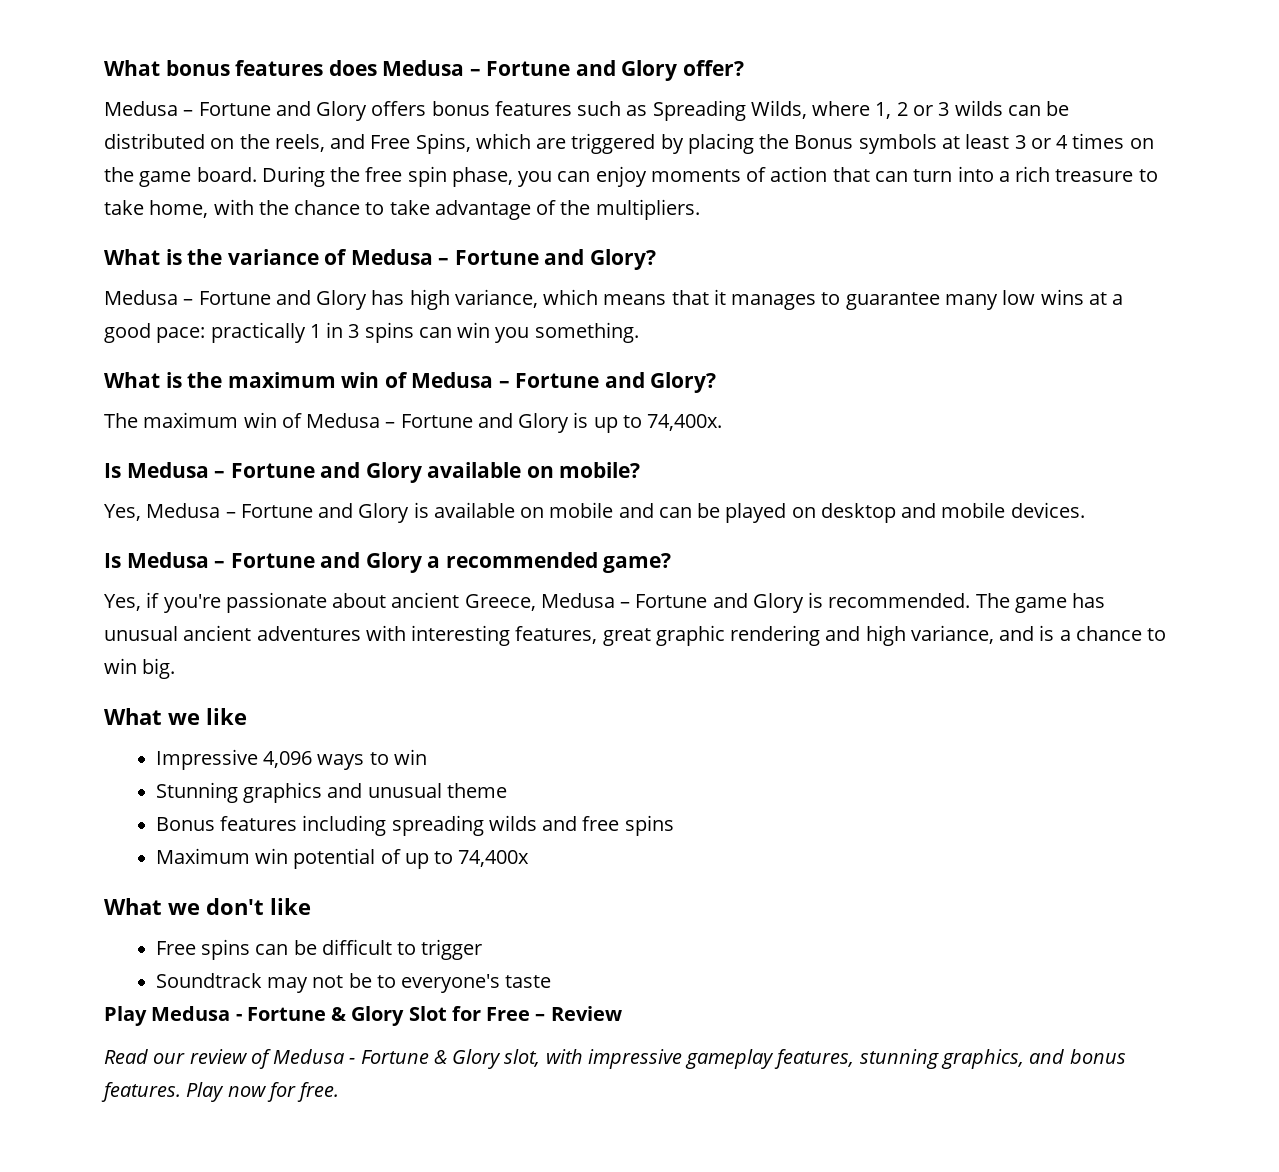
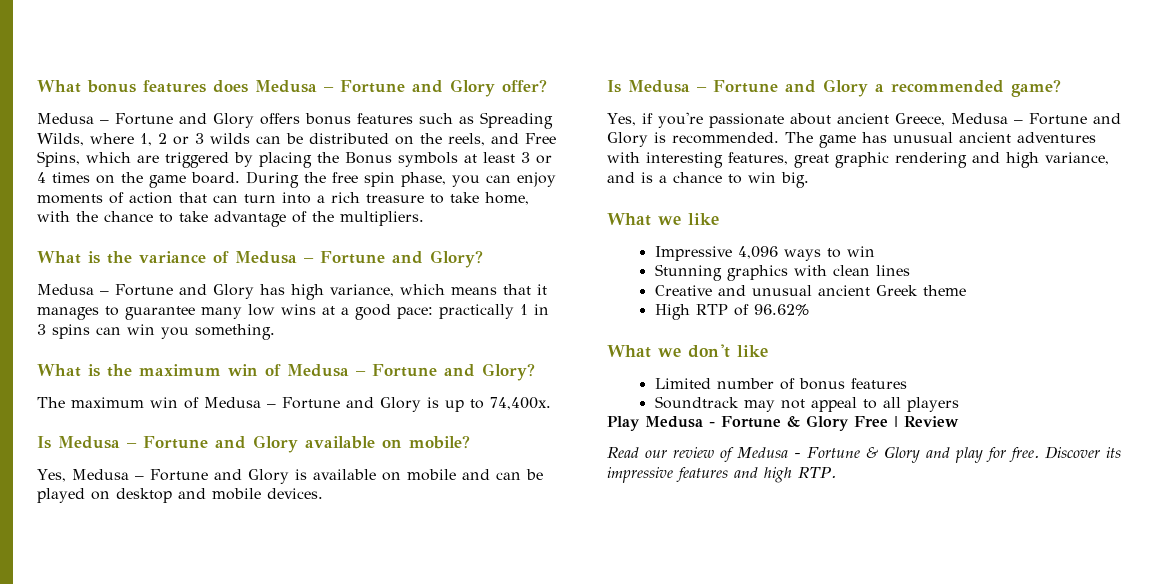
[327,783,507,798] [155,815,674,836] [155,848,530,869] [104,898,311,915] [155,939,483,960] and unusual theme // Bonus features including spreading wilds and free spins // Maximum win potential of up to 74,400x // What we don't like // Free spins can be difficult to trigger -> [793,265,910,276] [654,285,966,296] [654,304,809,320] [607,344,768,358] [654,378,907,390] with clean lines // Creative and unusual ancient Greek theme // High RTP of 96.62% // What we don't like // Limited number of bonus features
[348,973,552,993] be to everyone's taste -> [810,397,959,412] appeal to all players
[408,1006,546,1021] Slot for Free – -> [854,416,898,427] Free |
[504,1049,1126,1069] [101,1082,340,1102] slot, with impressive gameplay features, stunning graphics, and bonus features. Play now for free. -> [925,446,1121,463] [607,467,836,483] and play for free. Discover its impressive features and high RTP.

